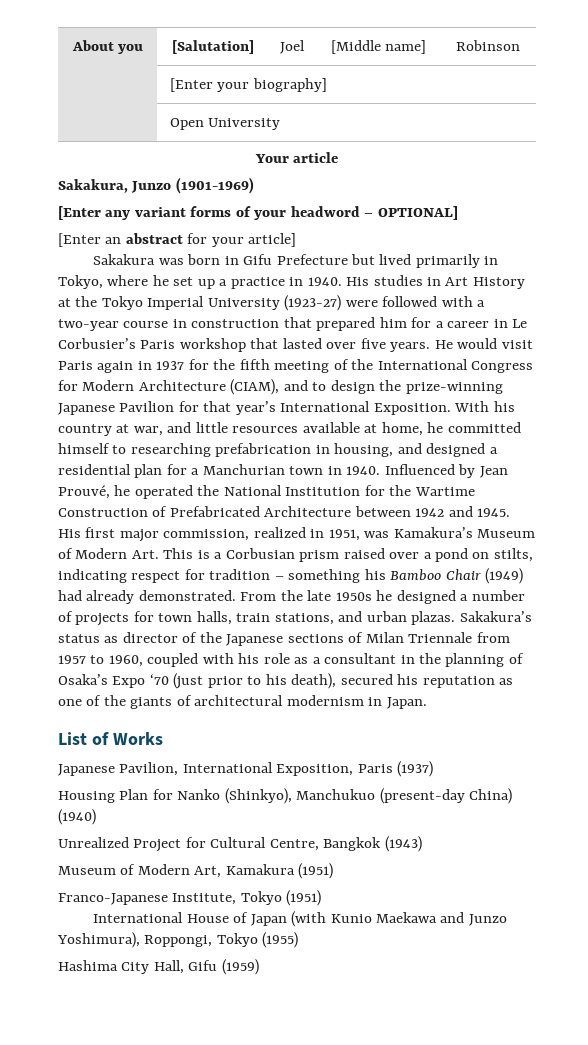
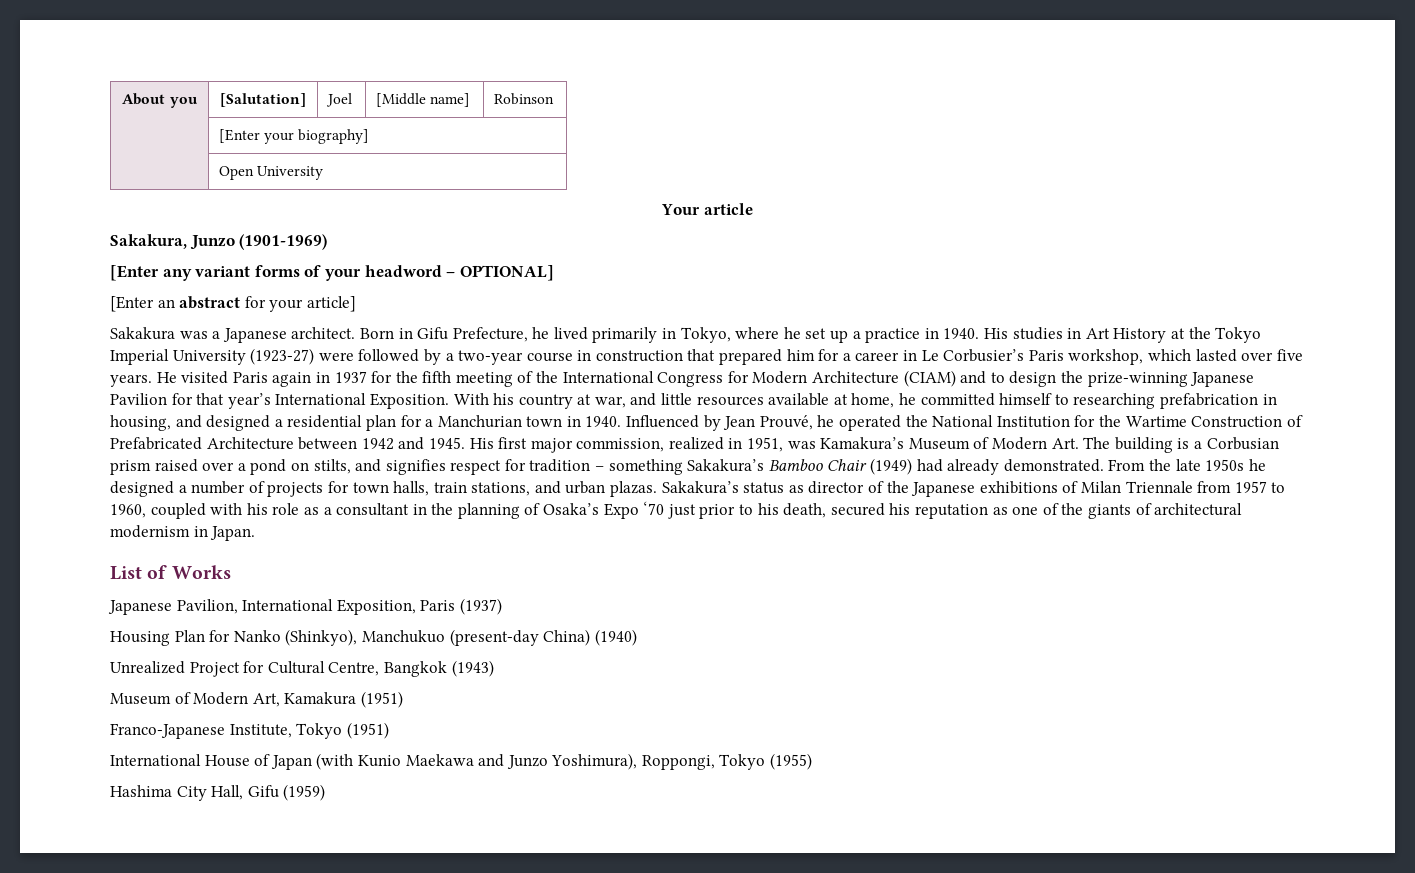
[187,254,376,265] born in Gifu Prefecture but -> [212,327,550,343] a Japanese architect. Born in Gifu Prefecture, he
[441,296,473,307] with -> [423,349,441,365] by
[179,338,279,352] workshop that -> [1068,349,1191,365] workshop, which
[457,338,533,349] would visit -> [181,371,229,384] visited
[230,379,280,395] (CIAM), -> [903,370,956,387] (CIAM)
[163,548,194,559] This -> [1083,437,1173,453] The building
[58,569,127,583] indicating -> [355,459,446,475] and signifies
[364,569,386,580] his -> [687,459,765,472] Sakakura’s
[287,634,344,643] sections -> [979,481,1058,494] exhibitions
[173,673,204,689] (just -> [667,504,696,519] just
[291,673,337,689] death), -> [783,503,827,518] death,

